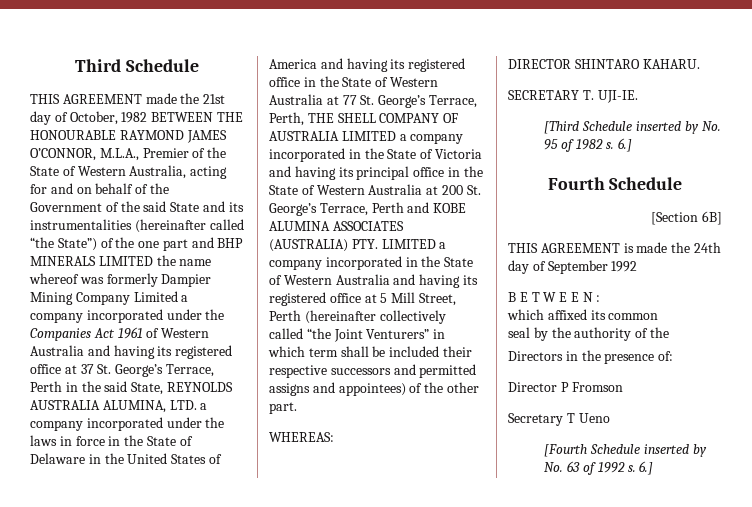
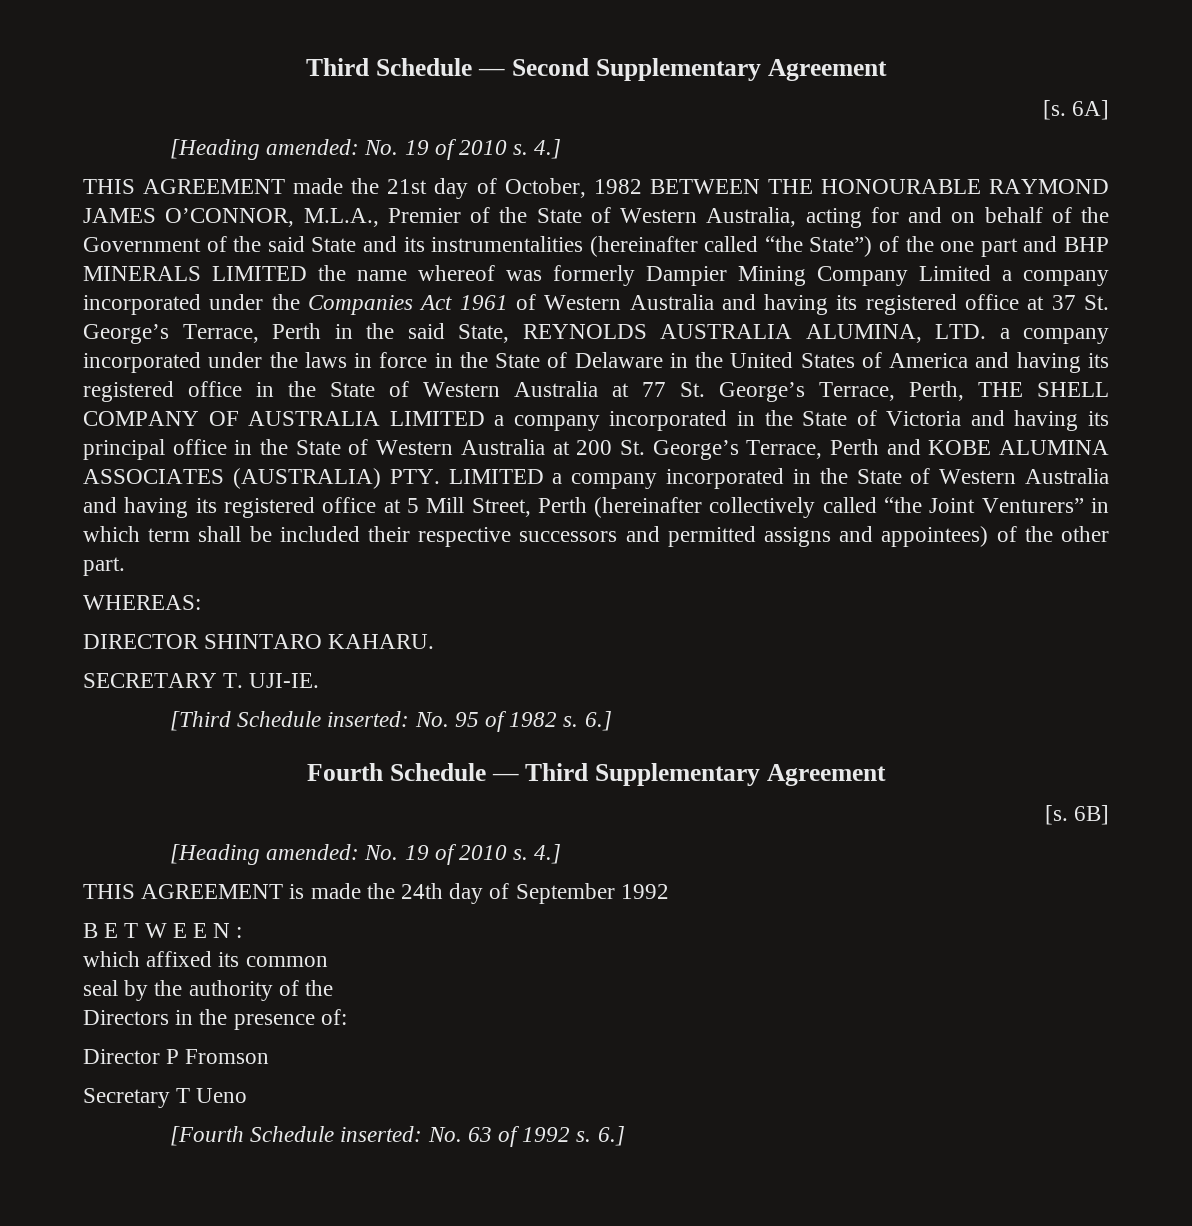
(199, 65) none -> [478,58,887,81] [1042,100,1109,120] [169,139,562,160] — Second Supplementary Agreement // [s. 6A] // [Heading amended: No. 19 of 2010 s. 4.]
[636,121,699,134] inserted by -> [327,711,410,727] inserted:
[651,211,722,225] // [Section 6B] -> [491,763,887,786] [1044,805,1109,825] [169,844,562,865] — Third Supplementary Agreement // [s. 6B] // [Heading amended: No. 19 of 2010 s. 4.]
[644,444,707,457] inserted by -> [340,1126,423,1142] inserted:

